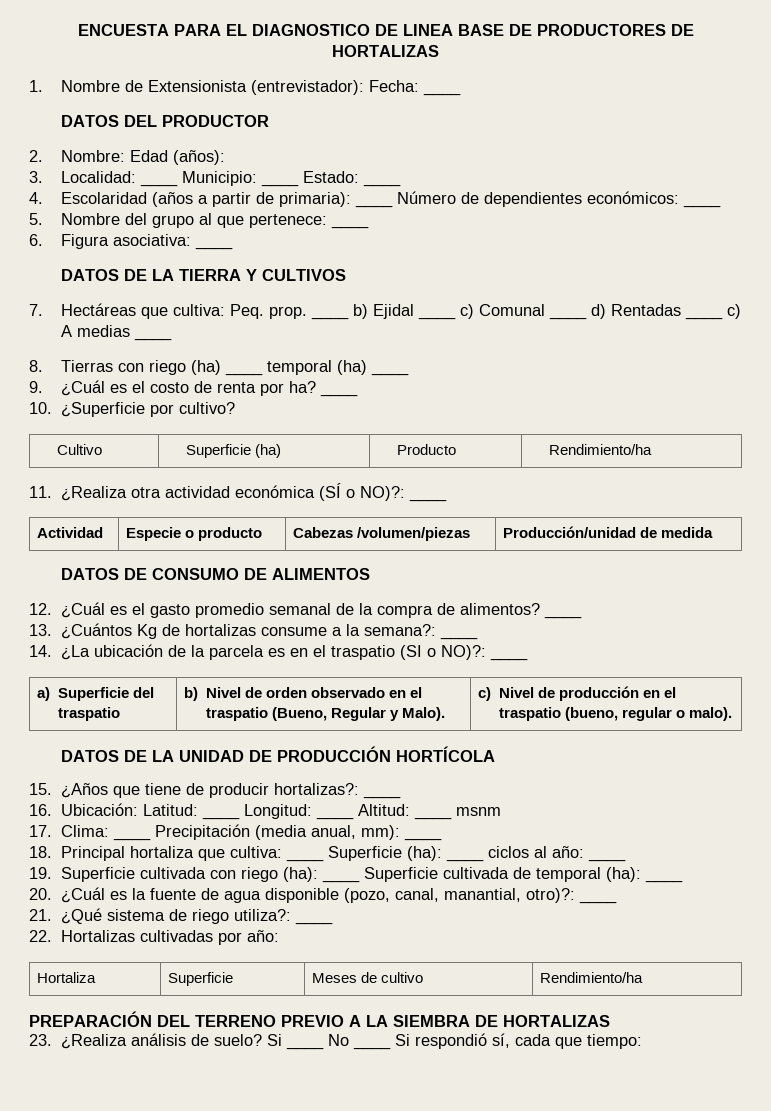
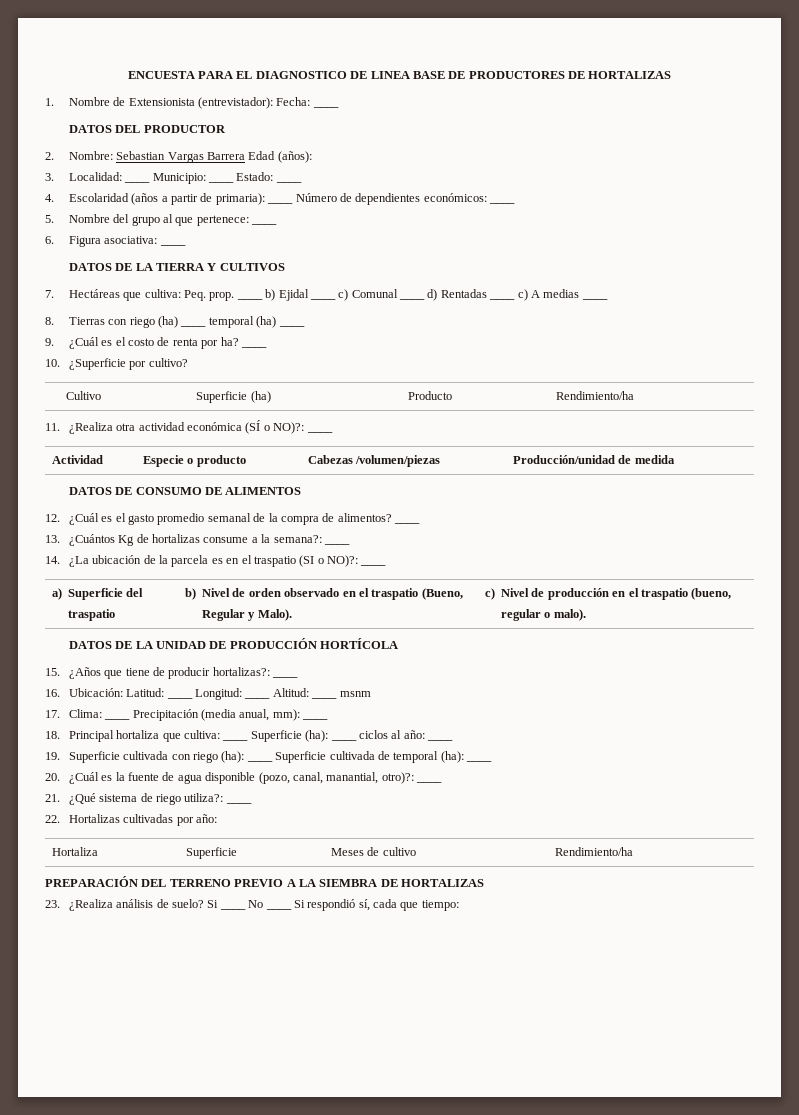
(126, 156) none -> [116,151,246,163] Sebastian Vargas Barrera

